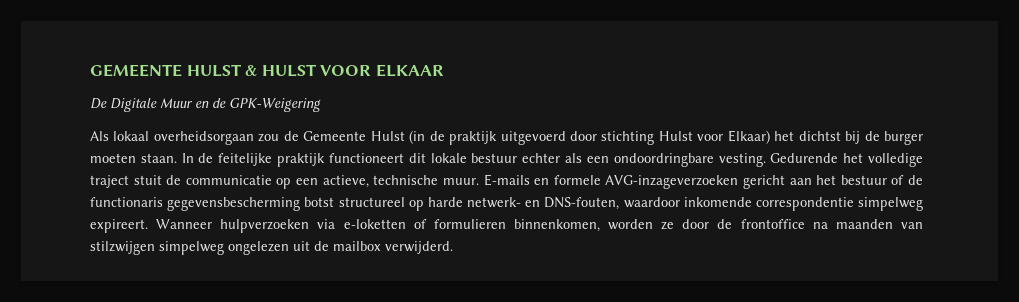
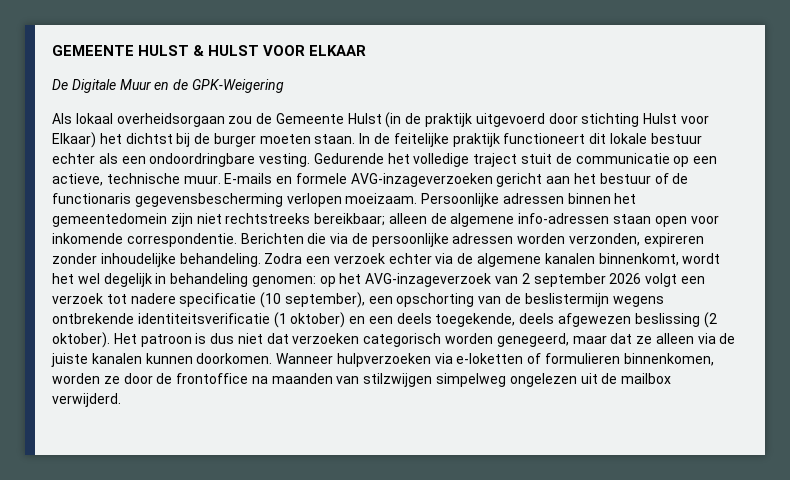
[304,197,923,211] [90,219,148,233] botst structureel op harde netwerk- en DNS-fouten, waardoor inkomende correspondentie simpelweg expireert. -> [286,193,637,207] [52,213,719,227] [52,233,704,247] [52,253,721,267] [52,273,705,287] [52,292,664,308] [52,312,717,328] [52,332,736,348] [51,353,273,367] verlopen moeizaam. Persoonlijke adressen binnen het gemeentedomein zijn niet rechtstreeks bereikbaar; alleen de algemene info-adressen staan open voor inkomende correspondentie. Berichten die via de persoonlijke adressen worden verzonden, expireren zonder inhoudelijke behandeling. Zodra een verzoek echter via de algemene kanalen binnenkomt, wordt het wel degelijk in behandeling genomen: op het AVG-inzageverzoek van 2 september 2026 volgt een verzoek tot nadere specificatie (10 september), een opschorting van de beslistermijn wegens ontbrekende identiteitsverificatie (1 oktober) en een deels toegekende, deels afgewezen beslissing (2 oktober). Het patroon is dus niet dat verzoeken categorisch worden genegeerd, maar dat ze alleen via de juiste kanalen kunnen doorkomen.

